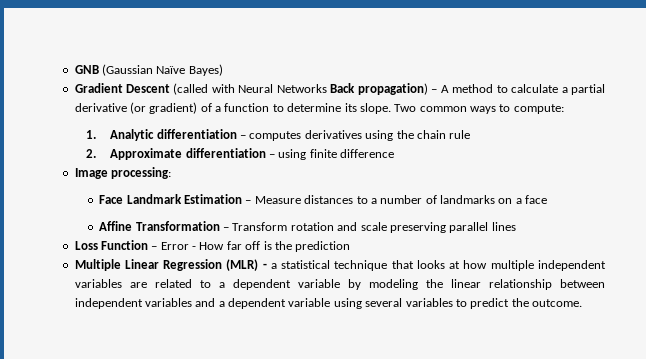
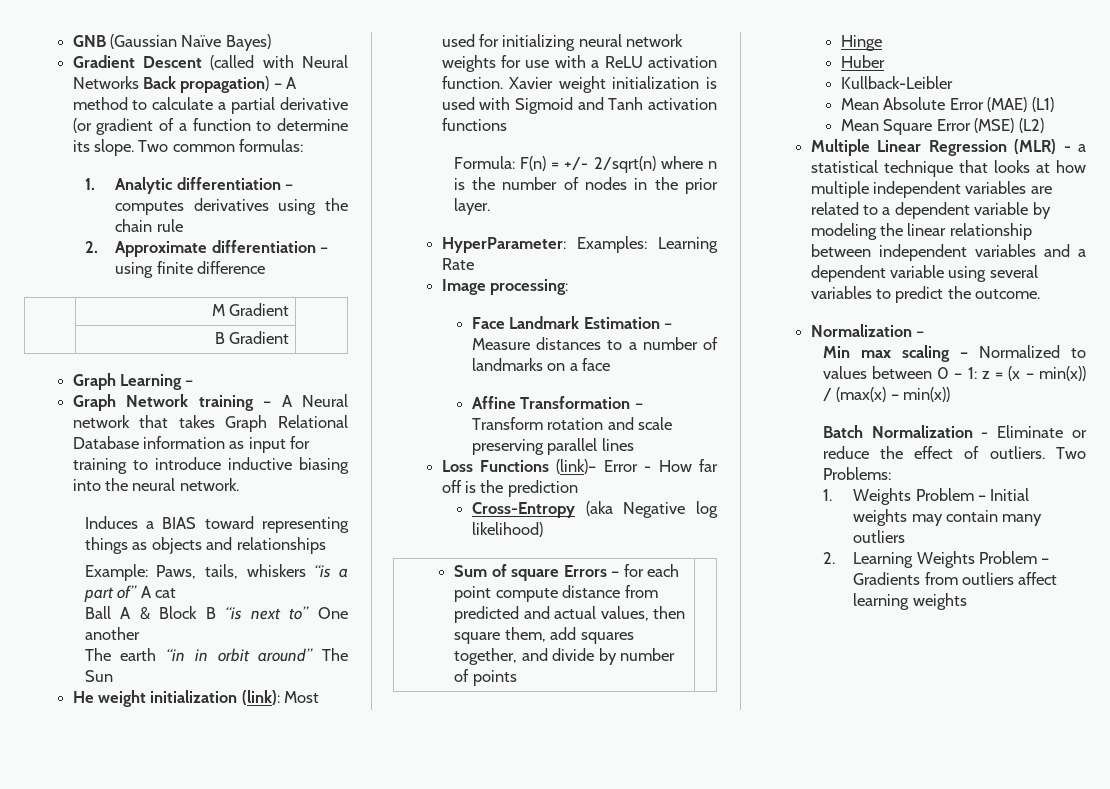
[149,102,198,114] gradient) -> [96,118,154,135] gradient
[470,104,564,114] ways to compute: -> [239,139,304,152] formulas:
(395, 153) none -> [211,303,290,316] [214,331,290,344] [72,373,194,390] [72,394,348,411] [72,415,348,432] [72,436,311,453] [72,457,350,474] [72,478,239,491] [84,516,349,533] [84,537,326,554] [84,564,348,581] [83,585,177,602] [84,606,348,620] [84,627,140,640] [84,648,348,662] [84,670,113,682] [72,690,320,707] [441,34,684,51] [441,55,717,72] [441,76,717,93] [441,97,718,114] [441,118,507,131] [453,156,717,173] [453,177,718,194] [453,198,490,215] [441,236,718,253] [441,258,474,270] // | M Gradient | // | B Gradient | // Graph Learning – // Graph Network training – A Neural network that takes Graph Relational Database information as input for training to introduce inductive biasing into the neural network. // Induces a BIAS toward representing things as objects and relationships // Example: Paws, tails, whiskers “is a part of” A cat // Ball A & Block B “is next to” One another // The earth “in in orbit around” The Sun // He weight initialization (link): Most used for initializing neural network weights for use with a ReLU activation function. Xavier weight initialization is used with Sigmoid and Tanh activation functions // Formula: F(n) = +/- 2/sqrt(n) where n is the number of nodes in the prior layer. // HyperParameter: Examples: Learning Rate
[100,240,158,250] Function – -> [479,459,597,474] Functions (link)–
(351, 246) none -> [471,501,718,518] [471,522,543,537] [454,564,680,581] [454,585,658,602] [454,606,686,623] [454,627,634,644] [454,648,676,665] [454,669,517,686] [840,35,882,51] [840,55,885,68] [840,76,953,89] [840,97,1054,112] [840,118,1044,135] // Cross-Entropy (aka Negative log likelihood) // Sum of square Errors – for each point compute distance from predicted and actual values, then square them, add squares together, and divide by number of points | // Hinge // Huber // Kullback-Leibler // Mean Absolute Error (MAE) (L1) // Mean Square Error (MSE) (L2)
(583, 303) none -> [810,324,924,337] [822,345,1086,362] [822,366,1086,381] [822,387,951,402] [822,425,1087,438] [822,446,1087,459] [822,467,891,480] [822,488,1030,505] [853,509,1043,526] [853,530,906,543] [822,551,1050,568] [853,572,1058,585] [853,593,967,610] // Normalization – // Min max scaling – Normalized to values between 0 – 1: z = (x – min(x)) / (max(x) – min(x)) // Batch Normalization - Eliminate or reduce the effect of outliers. Two Problems: // 1. Weights Problem – Initial weights may contain many outliers // 2. Learning Weights Problem – Gradients from outliers affect learning weights

